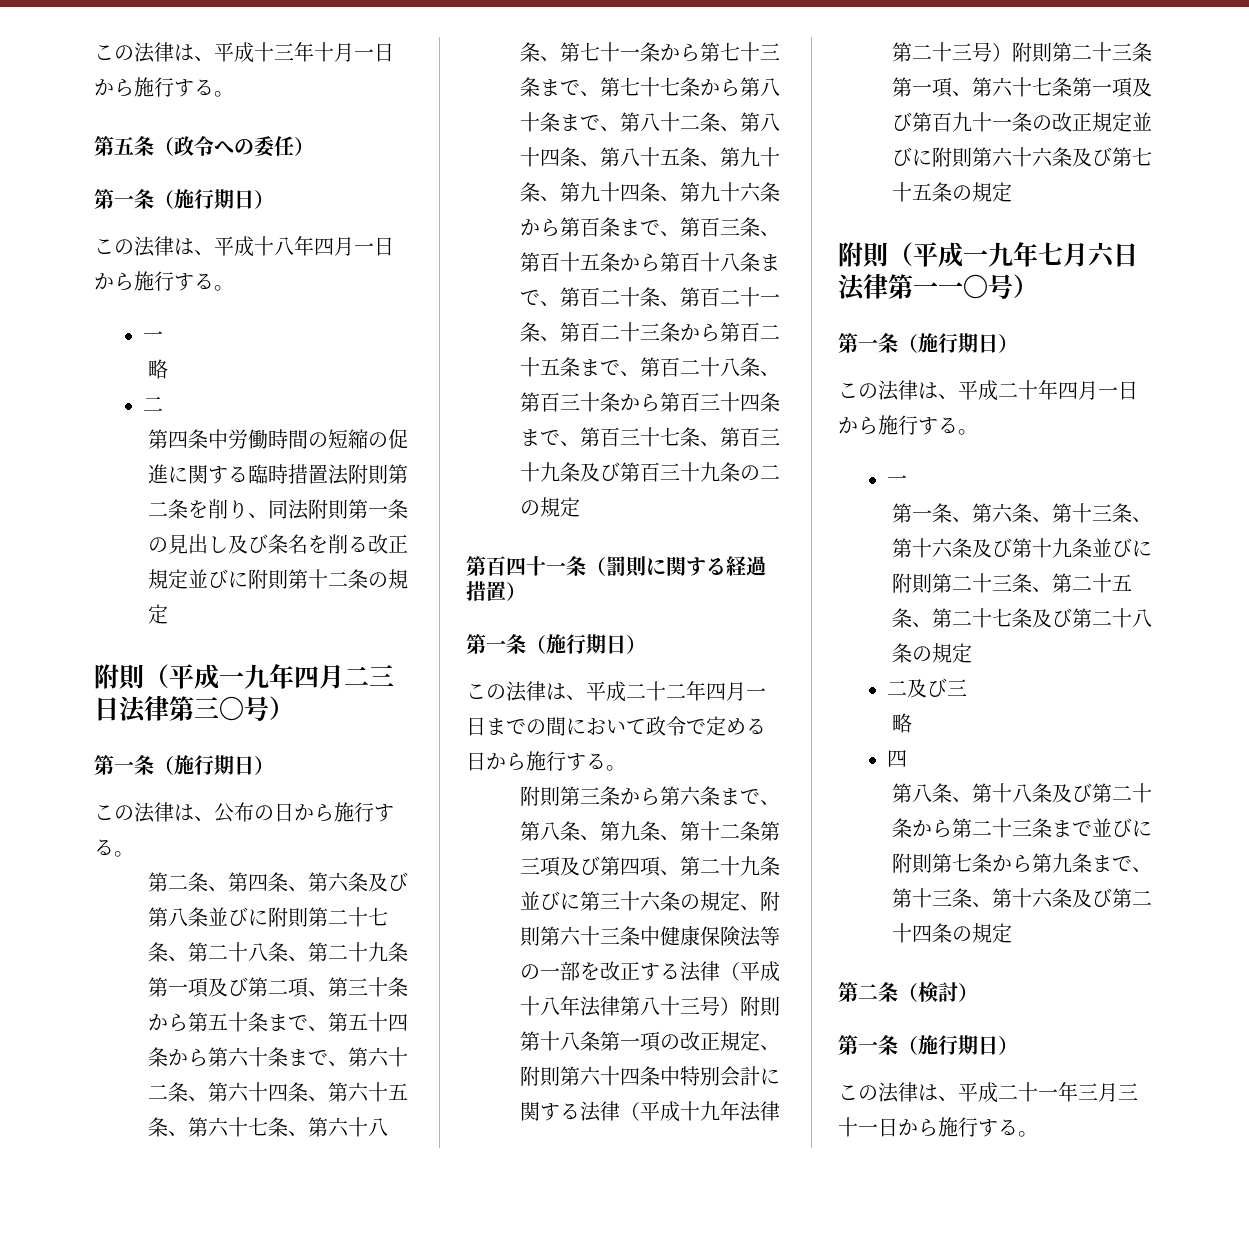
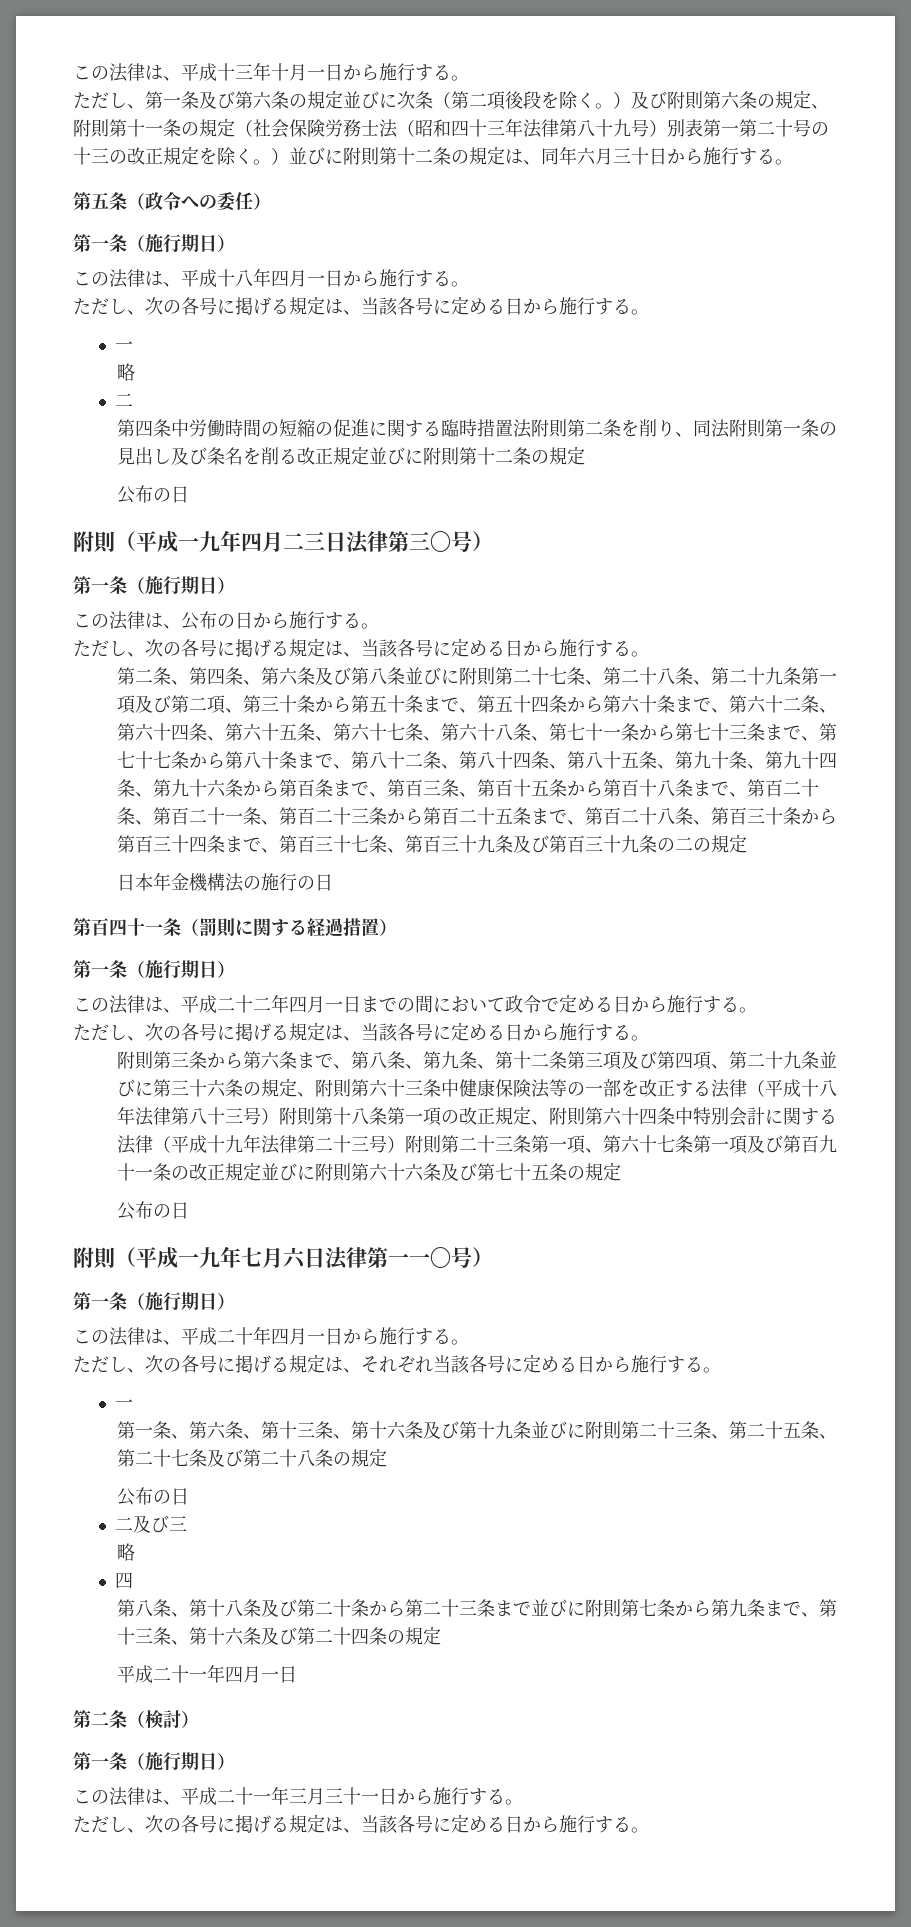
(234, 94) none -> [73,90,829,110] [73,118,829,138] [73,146,793,166] // ただし、第一条及び第六条の規定並びに次条（第二項後段を除く。）及び附則第六条の規定、附則第十一条の規定（社会保険労務士法（昭和四十三年法律第八十九号）別表第一第二十号の十三の改正規定を除く。）並びに附則第十二条の規定は、同年六月三十日から施行する。
(234, 288) none -> [73,296,649,316] // ただし、次の各号に掲げる規定は、当該各号に定める日から施行する。
(168, 614) none -> [116,485,189,504] // 公布の日
(134, 854) none -> [73,638,649,658] // ただし、次の各号に掲げる規定は、当該各号に定める日から施行する。
(580, 507) none -> [116,872,333,892] // 日本年金機構法の施行の日
(626, 768) none -> [73,1022,649,1042] // ただし、次の各号に掲げる規定は、当該各号に定める日から施行する。
(1012, 192) none -> [116,1201,189,1220] // 公布の日
(978, 432) none -> [73,1354,721,1374] // ただし、次の各号に掲げる規定は、それぞれ当該各号に定める日から施行する。
(972, 653) none -> [116,1487,189,1506] // 公布の日
(1012, 933) none -> [116,1664,297,1683] // 平成二十一年四月一日
(1038, 1134) none -> [73,1814,649,1834] // ただし、次の各号に掲げる規定は、当該各号に定める日から施行する。

